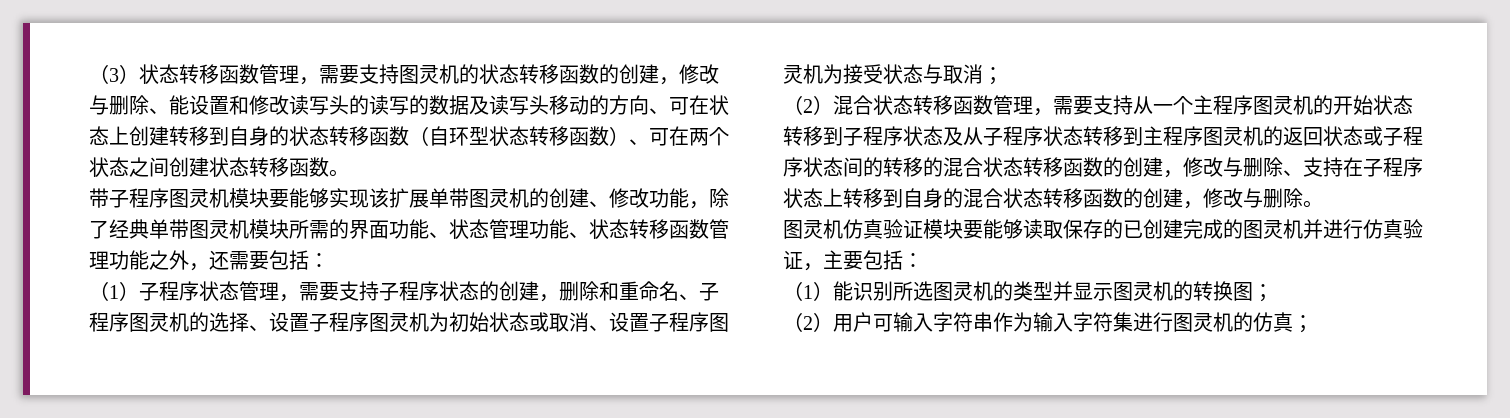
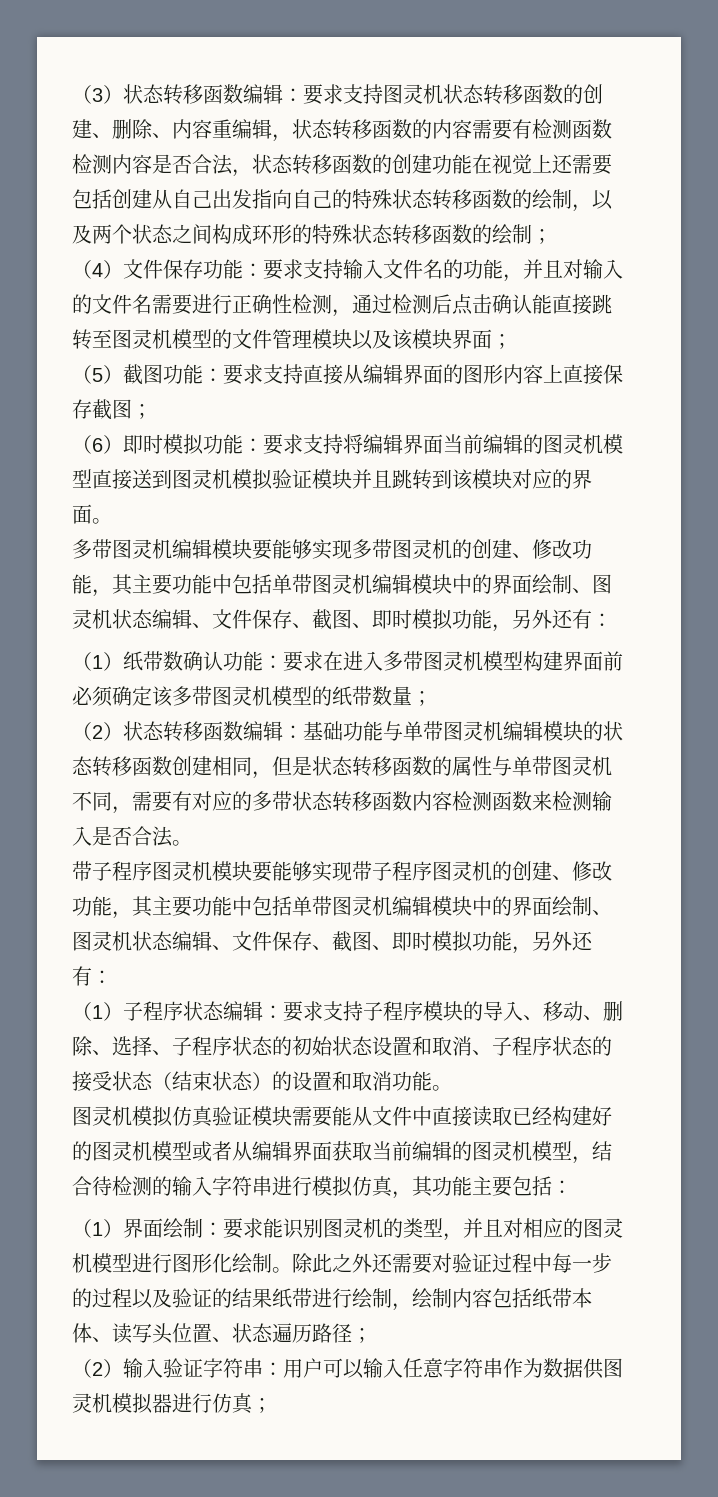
[259,64,359,85] 管理，需要 -> [243,84,343,105] 编辑：要求
[459,64,719,85] [89,95,729,115] [89,126,729,146] [89,157,329,177] 的状态转移函数的创建，修改与删除、能设置和修改读写头的读写的数据及读写头移动的方向、可在状态上创建转移到自身的状态转移函数（自环型状态转移函数）、可在两个状态之间创建状态转移函数 -> [443,84,603,105] [72,119,612,142] [72,154,612,177] [72,189,613,212] [72,224,552,245] [72,259,623,282] [72,294,612,317] [72,329,512,350] [72,364,623,385] [72,399,152,420] [72,434,623,455] [72,469,592,490] [72,504,112,524] [72,539,592,560] [72,574,612,597] [72,609,612,632] [72,651,623,672] [72,686,432,707] [72,721,623,742] [72,756,612,779] [72,791,612,814] [72,826,173,847] 状态转移函数的创建、删除、内容重编辑，状态转移函数的内容需要有检测函数检测内容是否合法，状态转移函数的创建功能在视觉上还需要包括创建从自己出发指向自己的特殊状态转移函数的绘制，以及两个状态之间构成环形的特殊状态转移函数的绘制； // （4）文件保存功能：要求支持输入文件名的功能，并且对输入的文件名需要进行正确性检测，通过检测后点击确认能直接跳转至图灵机模型的文件管理模块以及该模块界面； // （5）截图功能：要求支持直接从编辑界面的图形内容上直接保存截图； // （6）即时模拟功能：要求支持将编辑界面当前编辑的图灵机模型直接送到图灵机模拟验证模块并且跳转到该模块对应的界面。 // 多带图灵机编辑模块要能够实现多带图灵机的创建、修改功能，其主要功能中包括单带图灵机编辑模块中的界面绘制、图灵机状态编辑、文件保存、截图、即时模拟功能，另外还有： // （1）纸带数确认功能：要求在进入多带图灵机模型构建界面前必须确定该多带图灵机模型的纸带数量； // （2）状态转移函数编辑：基础功能与单带图灵机编辑模块的状态转移函数创建相同，但是状态转移函数的属性与单带图灵机不同，需要有对应的多带状态转移函数内容检测函数来检测输入是否合法
[369,188,729,209] [89,219,729,239] [89,250,309,271] 该扩展单带图灵机的创建、修改功能，除了经典单带图灵机模块所需的界面功能、状态管理功能、状态转移函数管理功能之外，还需要包括 -> [352,861,612,881] [72,896,612,919] [72,931,593,954] [72,966,92,986] 带子程序图灵机的创建、修改功能，其主要功能中包括单带图灵机编辑模块中的界面绘制、图灵机状态编辑、文件保存、截图、即时模拟功能，另外还有
[239,281,719,302] [89,312,729,332] [783,64,1003,85] [783,95,1413,116] [783,126,1423,146] [783,157,1423,178] [783,188,1303,209] 管理，需要支持子程序状态的创建，删除和重命名、子程序图灵机的选择、设置子程序图灵机为初始状态或取消、设置子程序图灵机为接受状态与取消； // （2）混合状态转移函数管理，需要支持从一个主程序图灵机的开始状态转移到子程序状态及从子程序状态转移到主程序图灵机的返回状态或子程序状态间的转移的混合状态转移函数的创建，修改与删除、支持在子程序状态上转移到自身的混合状态转移函数的创建，修改与删除 -> [223,1001,623,1022] [72,1036,612,1056] [72,1071,432,1092] 编辑：要求支持子程序模块的导入、移动、删除、选择、子程序状态的初始状态设置和取消、子程序状态的接受状态（结束状态）的设置和取消功能
(843, 229) none -> [132,1106,173,1127] 模拟
[963,219,1423,239] [783,250,823,271] 要能够读取保存的已创建完成的图灵机并进行仿真验证， -> [292,1106,612,1127] [72,1141,612,1164] [72,1176,472,1199] 需要能从文件中直接读取已经构建好的图灵机模型或者从编辑界面获取当前编辑的图灵机模型，结合待检测的输入字符串进行模拟仿真，其功能
[833,281,1273,302] [783,312,1253,332] 能识别所选图灵机的类型并显示图灵机的转换图； // （2）用户可输入字符串作为输入字符集进行图灵机的 -> [123,1218,623,1241] [72,1253,612,1274] [72,1288,592,1311] [72,1323,372,1344] [72,1358,623,1379] [72,1393,212,1414] 界面绘制：要求能识别图灵机的类型，并且对相应的图灵机模型进行图形化绘制。除此之外还需要对验证过程中每一步的过程以及验证的结果纸带进行绘制，绘制内容包括纸带本体、读写头位置、状态遍历路径； // （2）输入验证字符串：用户可以输入任意字符串作为数据供图灵机模拟器进行

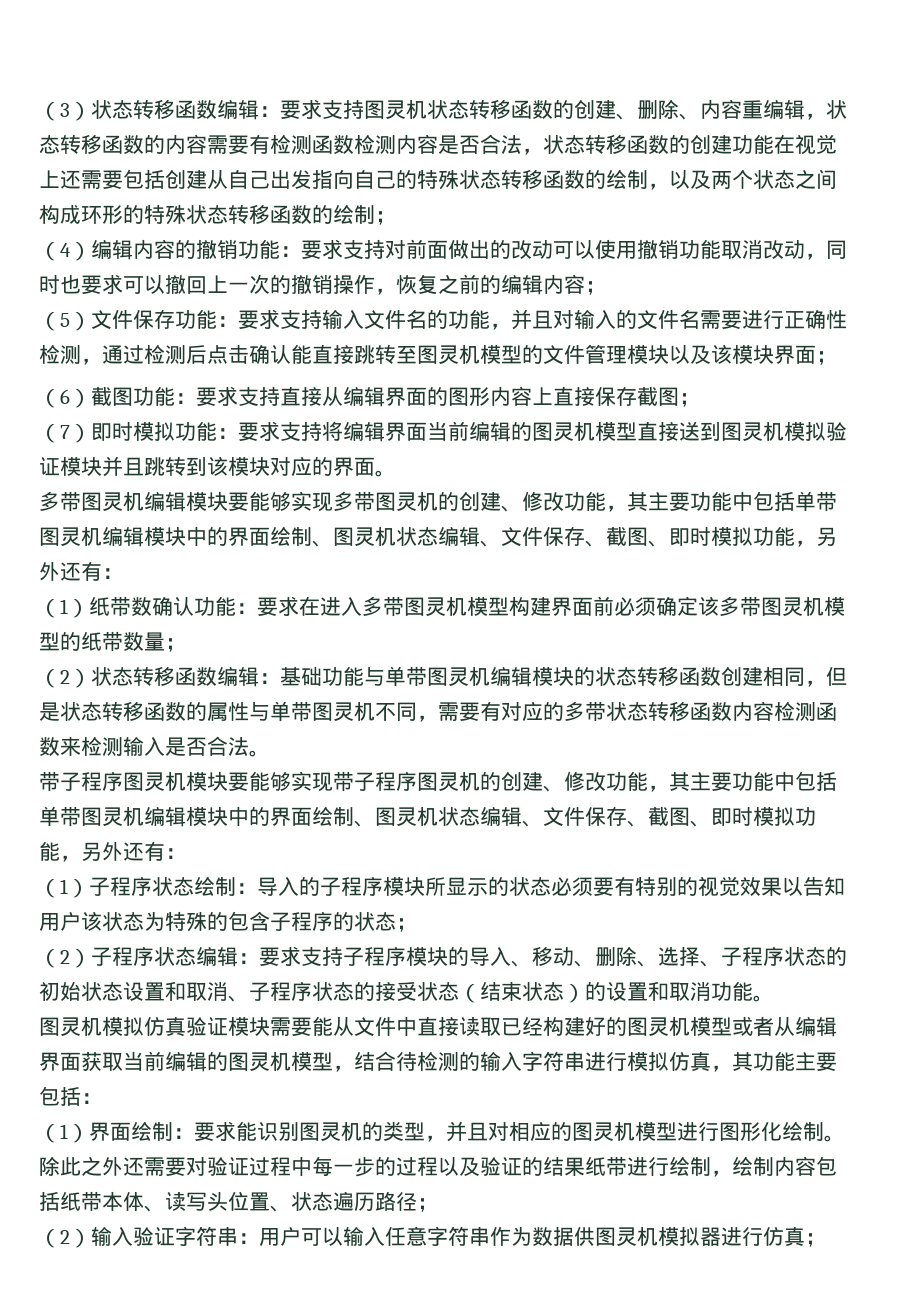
(123, 269) none -> [91,239,847,260] [39,274,606,295] [39,311,91,331] 编辑内容的撤销功能：要求支持对前面做出的改动可以使用撤销功能取消改动，同时也要求可以撤回上一次的撤销操作，恢复之前的编辑内容； // （5）
[92,368,103,382] 5 -> [60,389,70,404] 6
[92,438,103,452] 6 -> [60,425,70,439] 7
(224, 1010) none -> [194,876,845,897] [39,911,417,932] [39,946,196,968] 绘制：导入的子程序模块所显示的状态必须要有特别的视觉效果以告知用户该状态为特殊的包含子程序的状态； // （2）子程序状态

